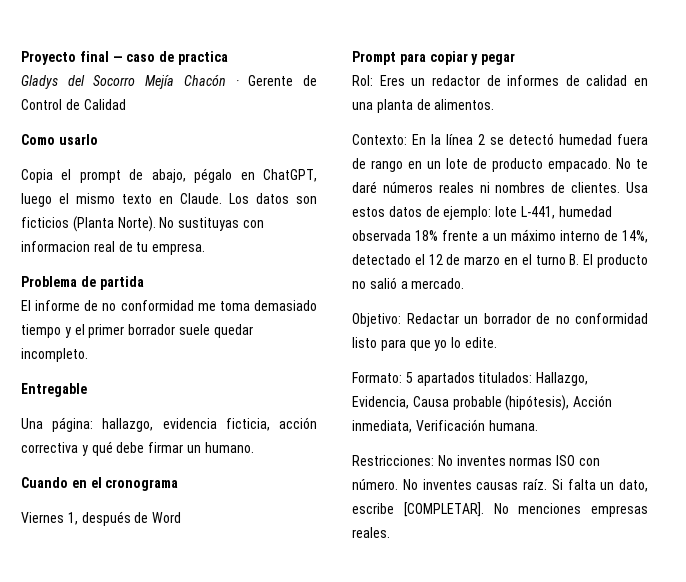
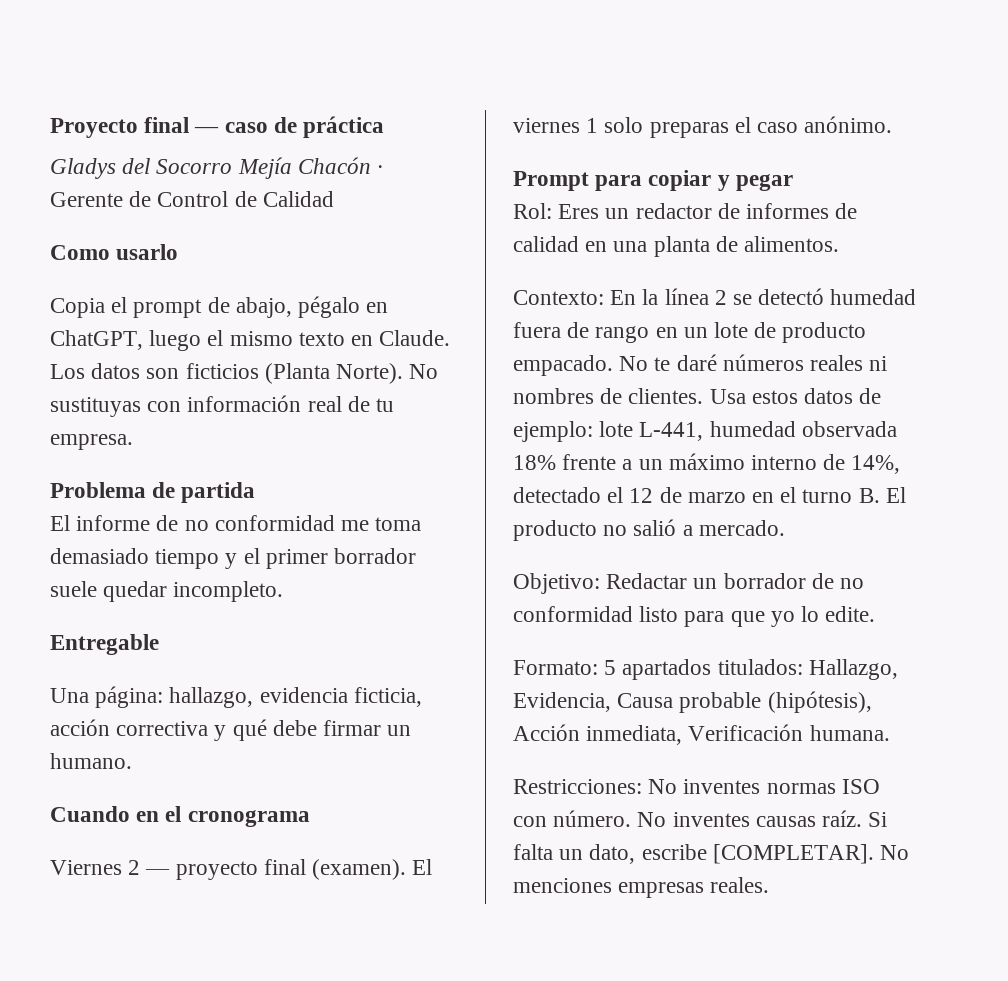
[177,51,228,65] practica -> [303,116,385,138] práctica
[21,241,90,252] informacion -> [187,395,302,412] información
[67,511,182,526] 1, después de Word -> [128,859,433,880] [513,116,893,138] 2 — proyecto final (examen). El viernes 1 solo preparas el caso anónimo.

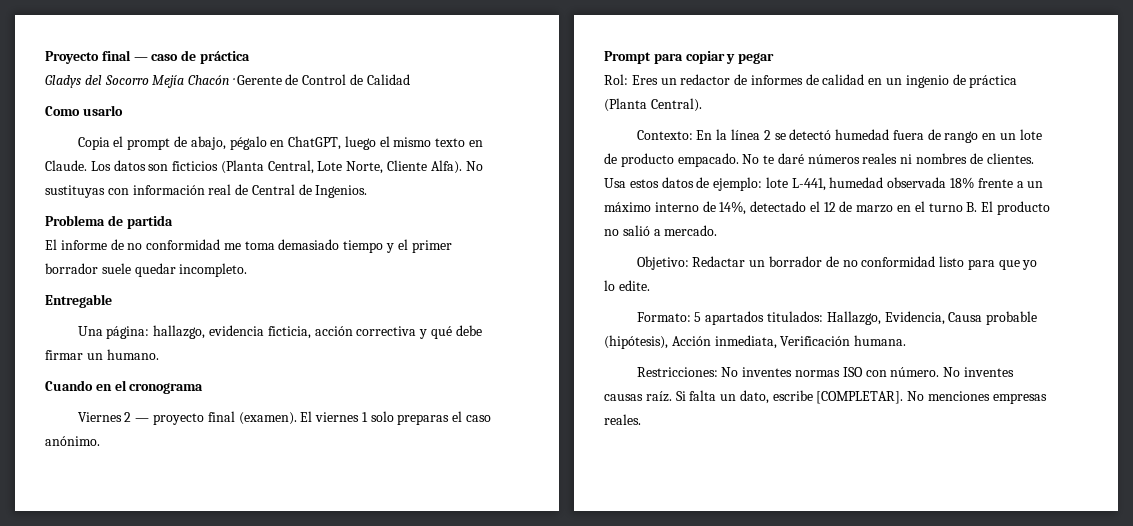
[336,363,404,384] Norte). -> [267,160,462,174] Central, Lote Norte, Cliente Alfa).
[376,398,395,412] [50,434,133,450] tu empresa. -> [251,184,368,198] Central de Ingenios.
[613,236,840,257] una planta de alimentos. -> [886,74,1018,88] [604,98,702,112] un ingenio de práctica (Planta Central).

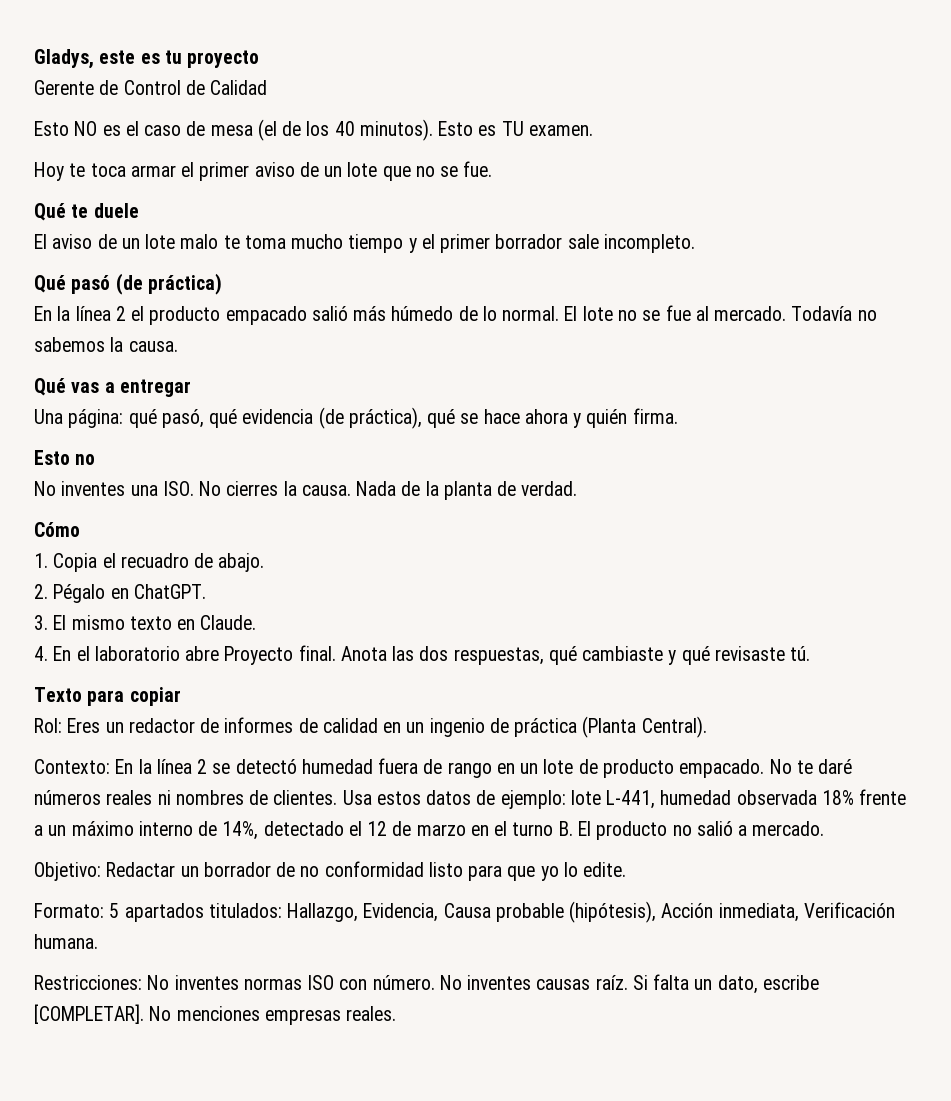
[45,50,250,64] [45,75,235,88] Proyecto final — caso de práctica // Gladys del Socorro Mejía Chacón · -> [34,49,260,69] Gladys, este es tu proyecto //
[45,105,123,116] [77,136,484,150] [45,160,483,174] [45,184,368,198] [45,215,173,229] [45,239,340,250] Como usarlo // Copia el prompt de abajo, pégalo en ChatGPT, luego el mismo texto en Claude. Los datos son ficticios (Planta Central, Lote Norte, Cliente Alfa). No sustituyas con información real de Central de Ingenios. // Problema de partida // El informe de no conformidad me toma demasiado -> [34,119,593,141] [34,161,493,181] [34,203,139,221] [34,234,344,249] Esto NO es el caso de mesa (el de los 40 minutos). Esto es TU examen. // Hoy te toca armar el primer aviso de un lote que no se fue. // Qué te duele // El aviso de un lote malo te toma mucho
[101,263,176,277] suele quedar -> [567,234,599,249] sale
[45,294,112,308] [77,325,482,339] [45,349,159,360] [45,380,204,394] [77,411,492,425] [45,436,100,446] [604,51,651,64] Entregable // Una página: hallazgo, evidencia ficticia, acción correctiva y qué debe firmar un humano. // Cuando en el cronograma // Viernes 2 — proyecto final (examen). El viernes 1 solo preparas el caso anónimo. // Prompt -> [34,273,222,295] [34,305,877,325] [34,337,178,352] [34,378,191,397] [34,407,678,429] [34,450,96,465] [34,481,578,500] [34,522,80,537] [34,553,265,572] [34,584,206,603] [34,615,257,630] [34,645,811,665] [34,687,82,702] Qué pasó (de práctica) // En la línea 2 el producto empacado salió más húmedo de lo normal. El lote no se fue al mercado. Todavía no sabemos la causa. // Qué vas a entregar // Una página: qué pasó, qué evidencia (de práctica), qué se hace ahora y quién firma. // Esto no // No inventes una ISO. No cierres la causa. Nada de la planta de verdad. // Cómo // 1. Copia el recuadro de abajo. // 2. Pégalo en ChatGPT. // 3. El mismo texto en Claude. // 4. En el laboratorio abre Proyecto final. Anota las dos respuestas, qué cambiaste y qué revisaste tú. // Texto
[726,53,775,64] y pegar -> (181, 696) none

